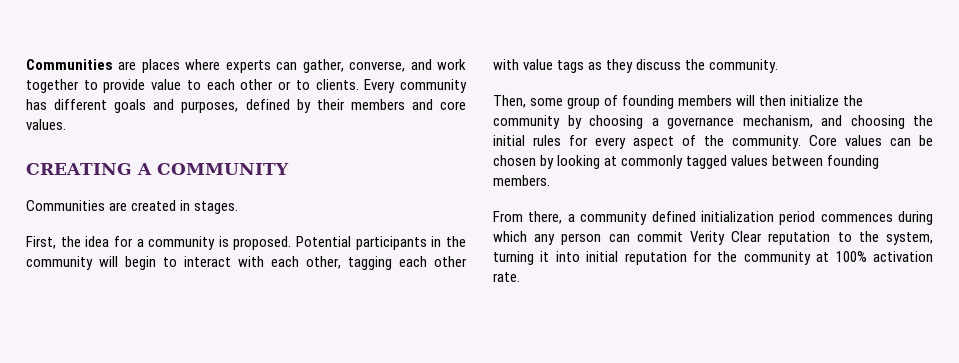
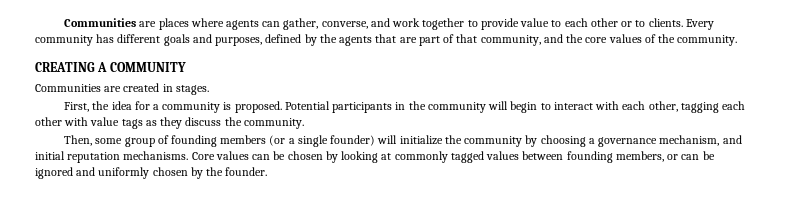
[225,60,271,73] experts -> [225,20,259,30] agents
[316,99,467,110] [26,119,66,130] their members and core values. -> [319,34,738,46] the agents that are part of that community, and the core values of the community.
[736,95,787,106] will then -> [269,135,398,147] (or a single founder) will
[850,115,933,129] [493,135,801,149] choosing the initial rules for every aspect of the community. -> [35,151,189,163] initial reputation mechanisms.
[493,175,550,186] [493,211,933,225] [493,231,933,245] [493,251,933,265] [493,272,520,282] members. // From there, a community defined initialization period commences during which any person can commit Verity Clear reputation to the system, turning it into initial reputation for the community at 100% activation rate. -> [615,151,715,162] [35,167,268,179] members, or can be ignored and uniformly chosen by the founder.

